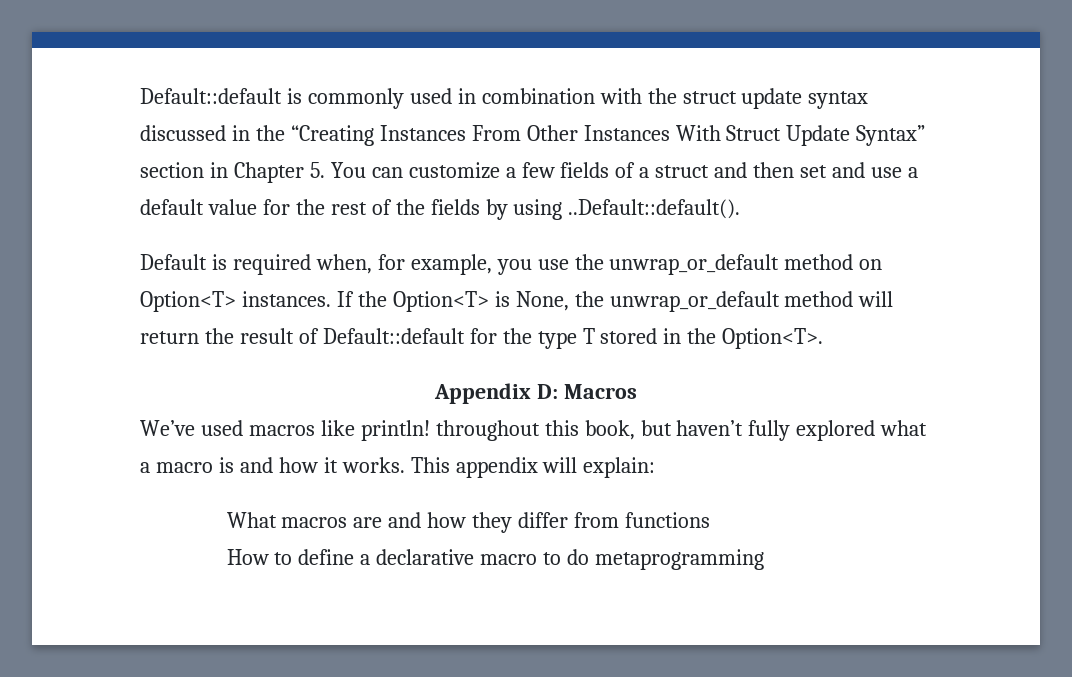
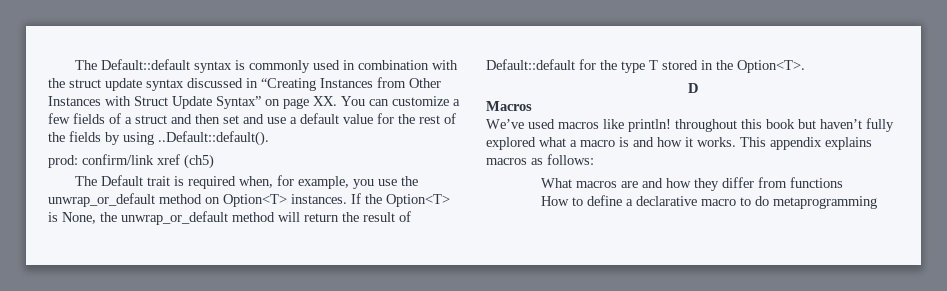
[140,88,282,104] Default::default -> [74,59,232,73] The Default::default syntax
[255,125,285,141] the -> (258, 83) none
[471,125,521,141] From -> [377,77,406,88] from
[675,125,721,141] With -> [105,96,131,106] with
[140,162,325,183] section in Chapter 5. -> [265,96,337,109] on page XX.
[140,254,207,270] Default -> [48,154,214,169] [74,175,170,186] prod: confirm/link xref (ch5) // The Default trait
[434,383,558,404] Appendix D: -> [687,83,698,93] D //
[584,420,635,440] book, -> [766,119,795,129] book
[542,457,656,478] will explain: -> [825,137,872,150] [486,154,594,165] explains macros as follows:

